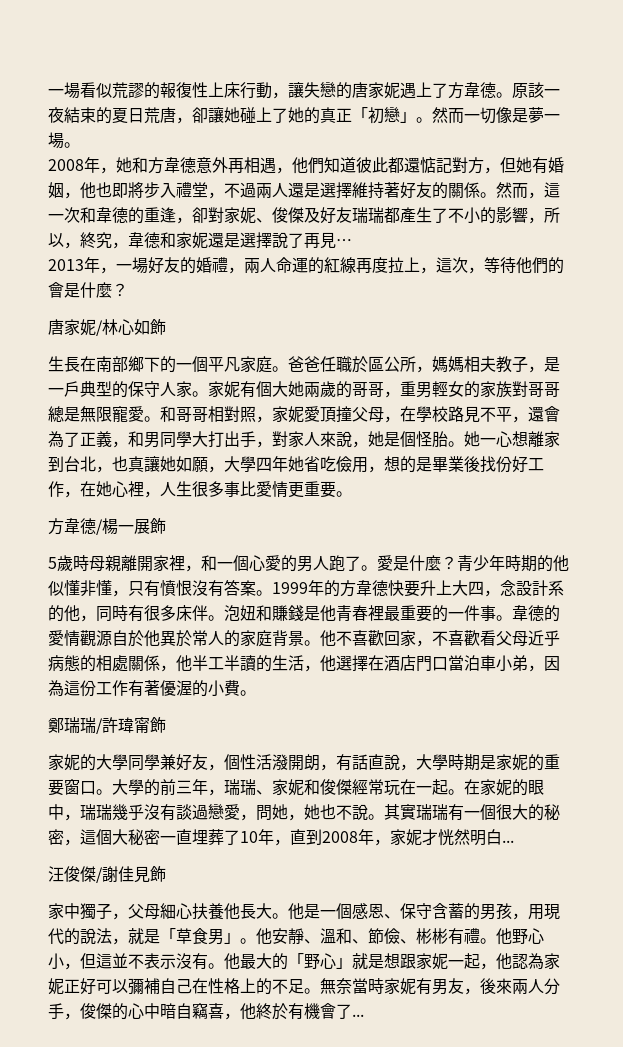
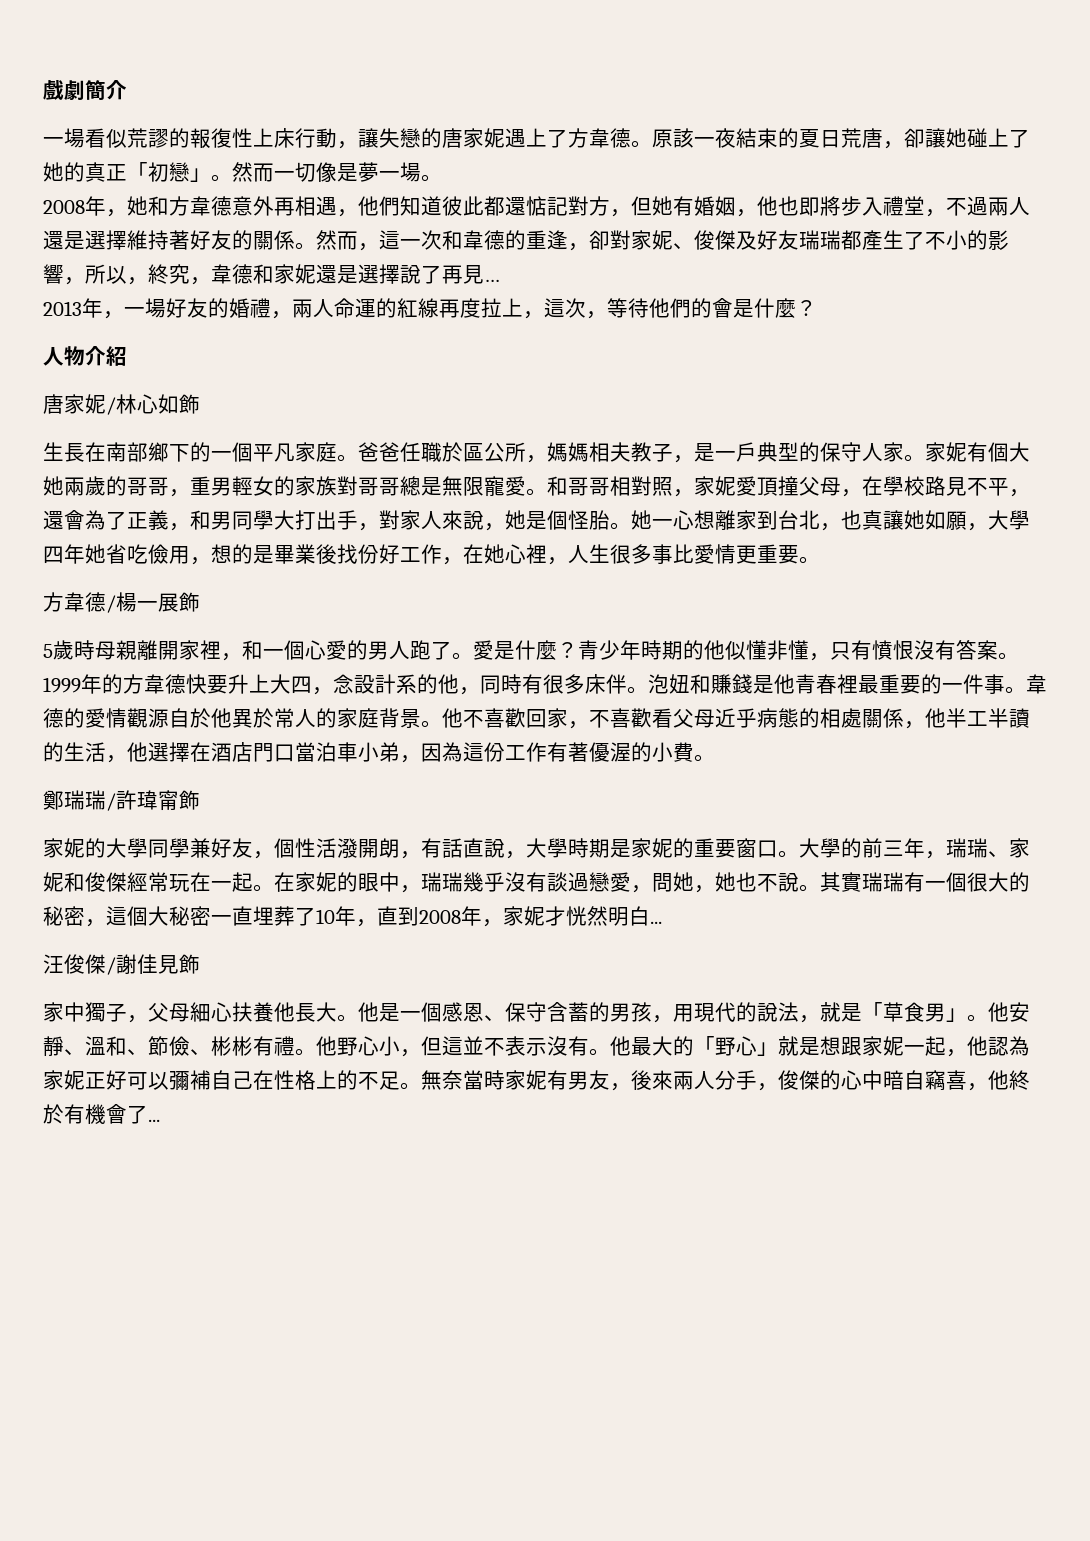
(48, 92) none -> [43,80,127,101] 戲劇簡介 //
(128, 290) none -> [43,346,127,366] // 人物介紹

